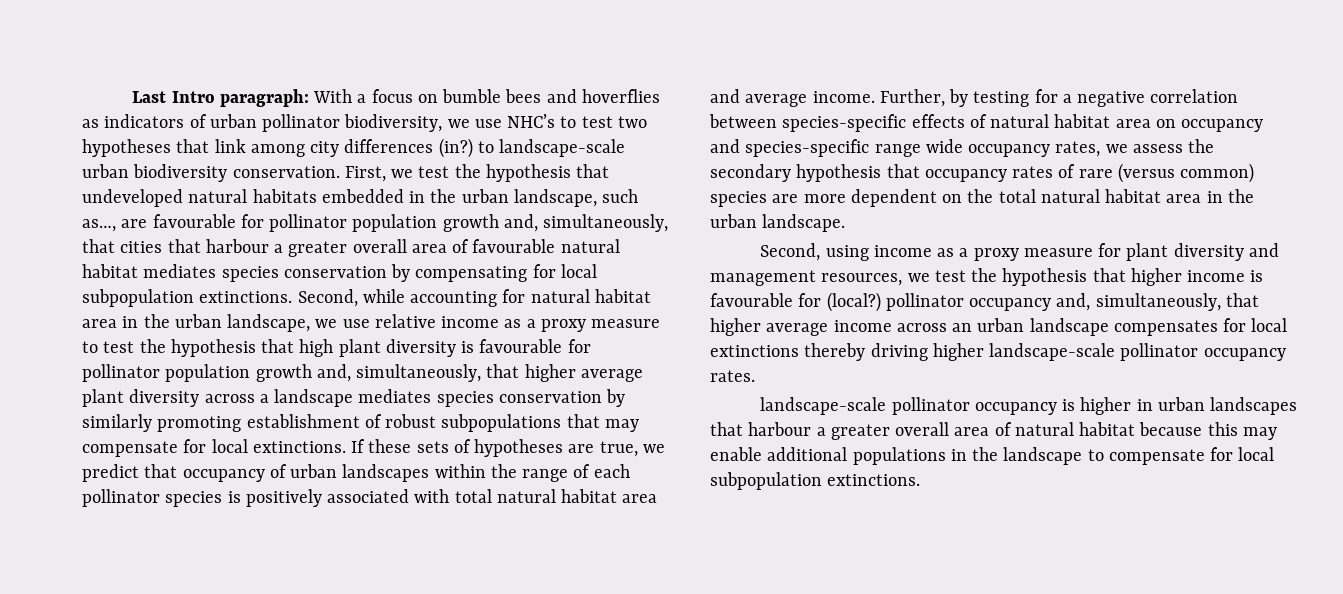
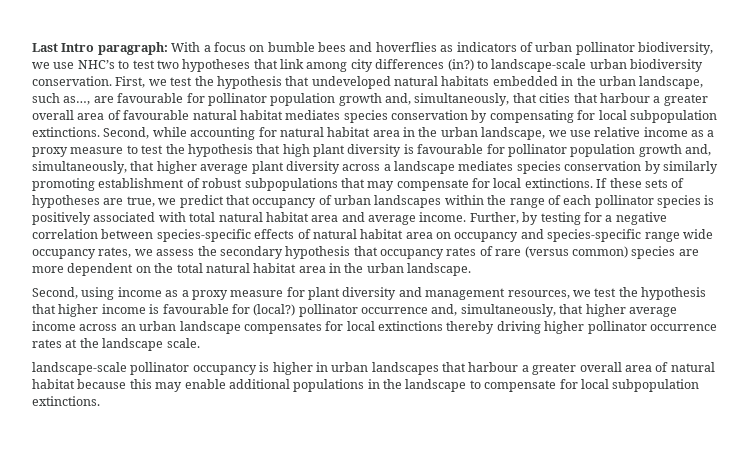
[969,298,1052,311] occupancy -> [361,307,428,314] occurrence
[989,343,1286,361] [710,370,755,382] landscape-scale pollinator occupancy rates. -> [587,321,717,334] [32,338,200,351] pollinator occurrence rates at the landscape scale.

